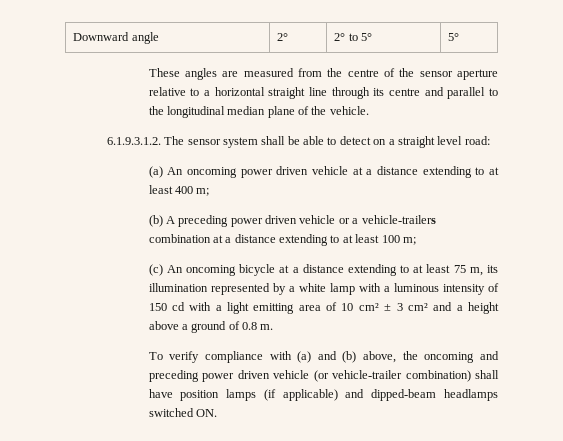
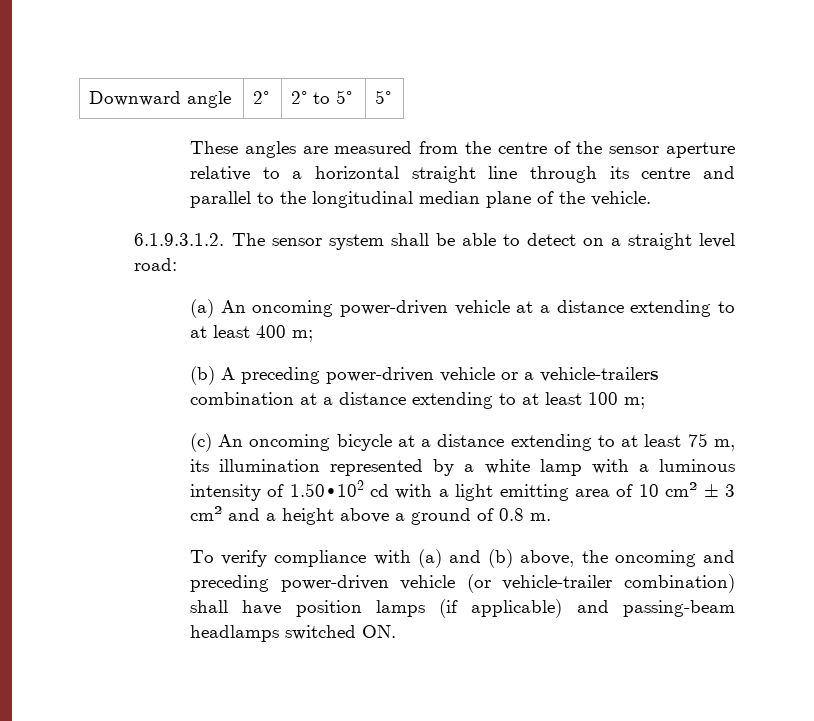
[240,166,309,178] power driven -> [339,300,448,317] power-driven
[230,215,298,227] power driven -> [325,367,434,384] power-driven
[148,303,167,311] 150 -> [289,480,364,497] 1.50∙102
[202,370,270,382] power driven -> [280,575,389,592] power-driven
[371,389,437,401] dipped-beam -> [623,600,735,617] passing-beam

